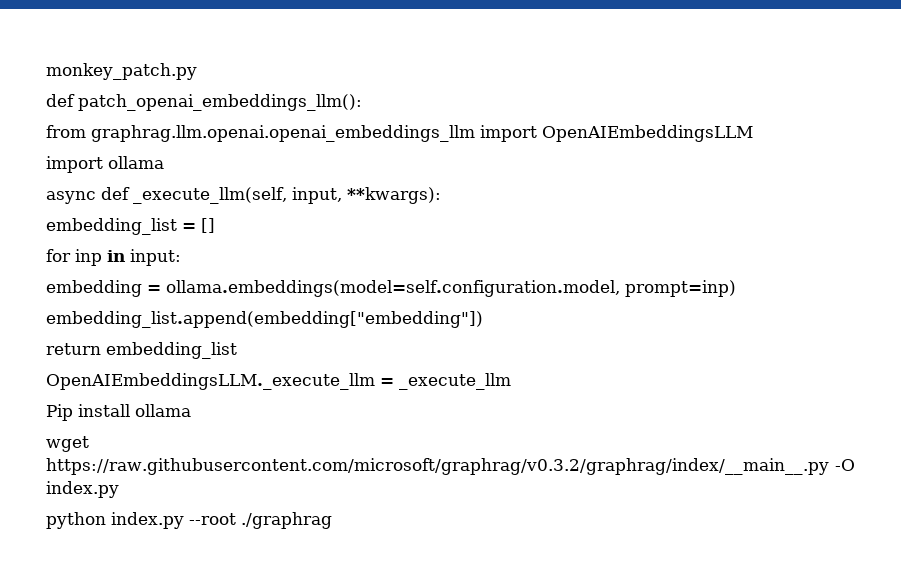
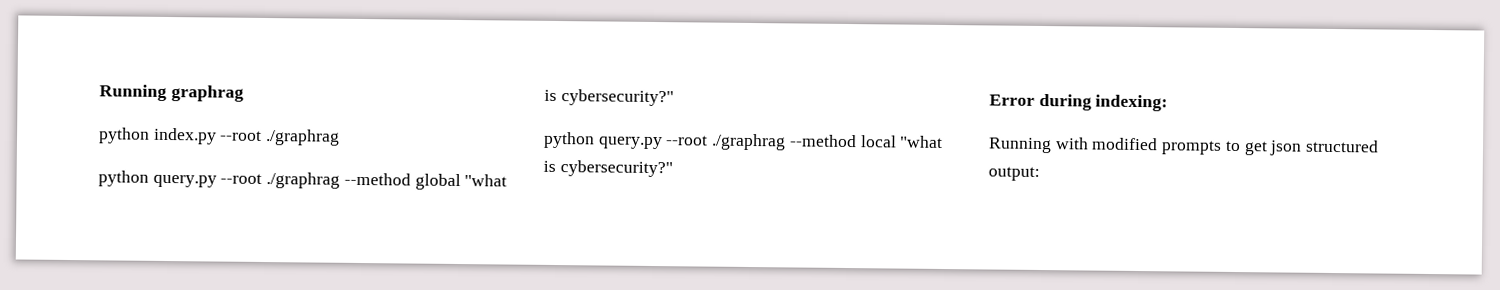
[46,63,197,80] [46,94,362,111] [46,125,753,142] [46,156,164,173] [46,187,441,204] [46,218,215,235] [46,249,181,266] [46,280,736,297] [46,311,483,328] [46,342,237,359] [46,373,511,390] [46,404,191,421] [46,436,89,452] [46,458,855,475] [46,481,119,498] [46,512,332,529] monkey_patch.py // def patch_openai_embeddings_llm(): // from graphrag.llm.openai.openai_embeddings_llm import OpenAIEmbeddingsLLM // import ollama // async def _execute_llm(self, input, **kwargs): // embedding_list = [] // for inp in input: // embedding = ollama.embeddings(model=self.configuration.model, prompt=inp) // embedding_list.append(embedding["embedding"]) // return embedding_list // OpenAIEmbeddingsLLM._execute_llm = _execute_llm // Pip install ollama // wget https://raw.githubusercontent.com/microsoft/graphrag/v0.3.2/graphrag/index/__main__.py -O index.py // python index.py --root ./graphrag -> [99,84,244,102] [98,127,341,146] [98,170,508,191] [544,89,674,107] [543,131,944,151] [543,160,673,178] [989,93,1169,112] [988,137,1380,156] [988,166,1040,181] Running graphrag // python index.py --root ./graphrag // python query.py --root ./graphrag --method global "what is cybersecurity?" // python query.py --root ./graphrag --method local "what is cybersecurity?" // Error during indexing: // Running with modified prompts to get json structured output:

